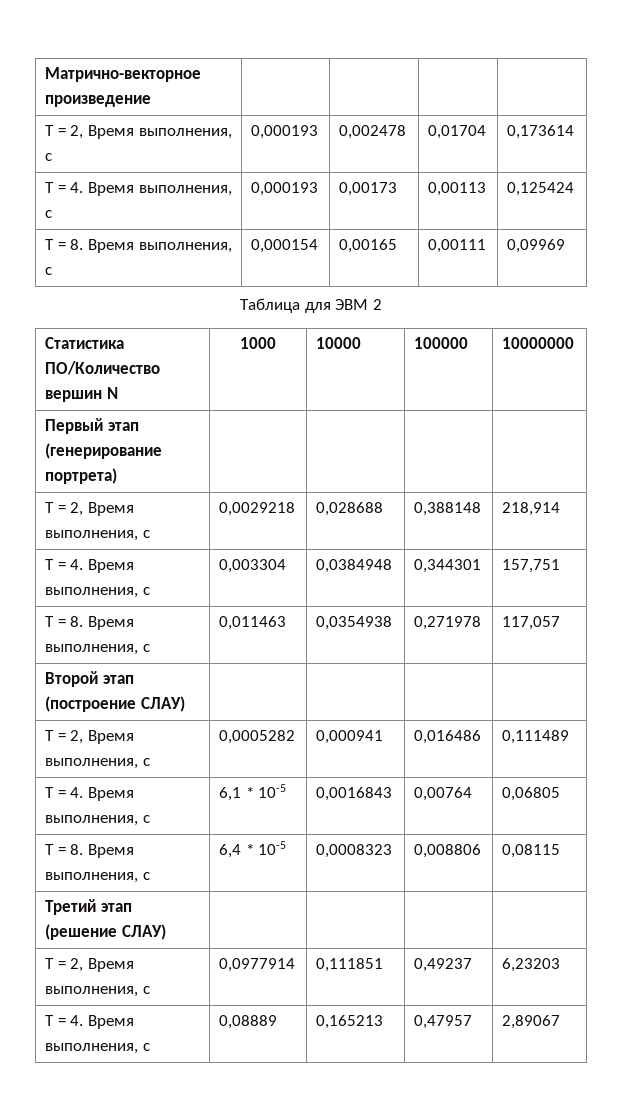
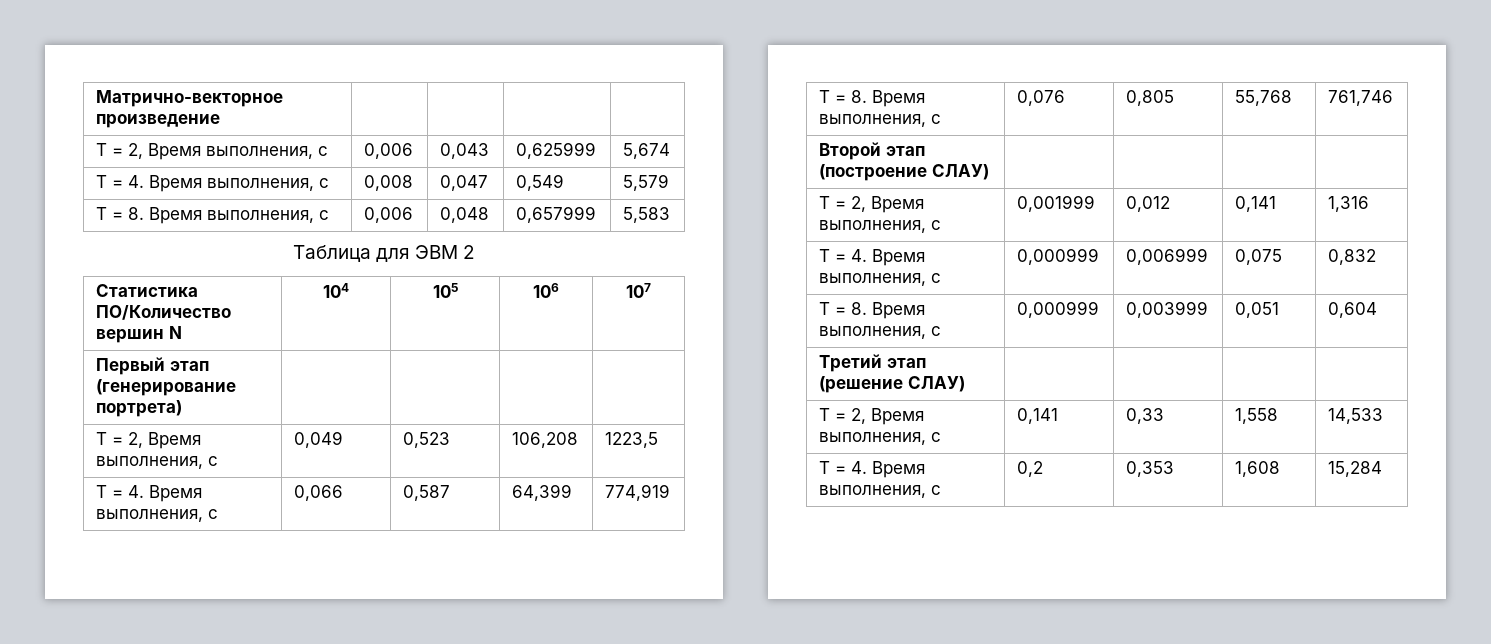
[251,125,319,139] [339,125,407,139] [428,125,487,139] [507,125,575,139] [45,182,232,196] [45,210,53,218] [251,182,319,196] [339,182,398,196] [428,182,487,196] [507,182,575,196] [45,239,232,253] [45,267,53,275] [251,239,319,253] [339,239,398,253] [428,239,487,253] [507,239,566,253] 0,000193 | 0,002478 | 0,01704 | 0,173614 // T = 4. Время выполнения, с | 0,000193 | 0,00173 | 0,00113 | 0,125424 // T = 8. Время выполнения, с | 0,000154 | 0,00165 | 0,00111 | 0,09969 -> [363,143,413,159] [439,143,489,159] [515,142,596,159] [622,143,670,159] [95,175,329,192] [363,175,413,191] [439,175,488,191] [515,174,564,191] [622,174,669,191] [95,207,329,224] [363,207,413,223] [439,207,489,223] [515,206,596,223] [622,207,670,223] 0,006 | 0,043 | 0,625999 | 5,674 // T = 4. Время выполнения, с | 0,008 | 0,047 | 0,549 | 5,579 // T = 8. Время выполнения, с | 0,006 | 0,048 | 0,657999 | 5,583
[240,337,276,349] [316,337,362,349] [414,337,469,349] [502,337,575,349] 1000 | 10000 | 100000 | 10000000 -> [323,283,349,298] [432,283,458,298] [533,283,559,298] [626,283,651,298] 104 | 105 | 106 | 107
[219,502,296,516] [316,502,384,516] [414,502,482,516] [502,502,561,516] [45,559,134,573] [45,587,150,598] [219,559,287,573] [316,559,393,573] [414,559,482,573] [502,559,561,573] [45,616,134,630] [45,644,150,655] [219,616,287,630] [316,616,393,630] [414,616,482,630] [502,616,561,630] 0,0029218 | 0,028688 | 0,388148 | 218,914 // T = 4. Время выполнения, с | 0,003304 | 0,0384948 | 0,344301 | 157,751 // T = 8. Время выполнения, с | 0,011463 | 0,0354938 | 0,271978 | 117,057 -> [293,431,343,448] [402,432,450,448] [511,432,578,448] [604,432,658,448] [95,485,202,502] [95,509,218,522] [293,485,343,501] [402,485,450,501] [511,484,572,501] [604,484,670,501] [818,90,925,107] [818,114,941,127] [1016,90,1065,106] [1125,90,1174,106] [1234,90,1292,106] [1327,90,1393,106] 0,049 | 0,523 | 106,208 | 1223,5 // T = 4. Время выполнения, с | 0,066 | 0,587 | 64,399 | 774,919 // T = 8. Время выполнения, с | 0,076 | 0,805 | 55,768 | 761,746
[219,730,296,744] [316,730,384,744] [414,730,482,744] [502,730,570,744] [45,787,134,801] [45,815,150,826] [219,784,287,801] [316,787,393,801] [414,787,473,801] [502,787,561,801] [45,844,134,858] [45,872,150,883] [219,841,287,858] [316,844,393,858] [414,844,482,858] [502,844,561,858] 0,0005282 | 0,000941 | 0,016486 | 0,111489 // T = 4. Время выполнения, с | 6,1 * 10-5 | 0,0016843 | 0,00764 | 0,06805 // T = 8. Время выполнения, с | 6,4 * 10-5 | 0,0008323 | 0,008806 | 0,08115 -> [1016,195,1095,212] [1125,196,1170,212] [1234,196,1276,212] [1327,196,1369,212] [818,249,925,266] [818,273,941,286] [1016,248,1099,265] [1125,248,1208,265] [1234,249,1282,265] [1327,249,1376,265] [818,302,925,319] [818,326,941,339] [1016,301,1099,318] [1125,301,1208,318] [1234,302,1279,318] [1327,302,1377,318] 0,001999 | 0,012 | 0,141 | 1,316 // T = 4. Время выполнения, с | 0,000999 | 0,006999 | 0,075 | 0,832 // T = 8. Время выполнения, с | 0,000999 | 0,003999 | 0,051 | 0,604
[219,958,296,972] [316,958,384,972] [414,958,473,972] [502,958,561,972] [45,1015,134,1029] [45,1043,150,1054] [219,1015,278,1029] [316,1015,384,1029] [414,1015,473,1029] [502,1015,561,1029] 0,0977914 | 0,111851 | 0,49237 | 6,23203 // T = 4. Время выполнения, с | 0,08889 | 0,165213 | 0,47957 | 2,89067 -> [1016,408,1058,424] [1125,408,1164,424] [1234,408,1278,424] [1327,408,1383,424] [818,461,925,478] [818,485,941,498] [1016,461,1043,477] [1125,461,1174,477] [1234,461,1280,477] [1327,461,1382,477] 0,141 | 0,33 | 1,558 | 14,533 // T = 4. Время выполнения, с | 0,2 | 0,353 | 1,608 | 15,284

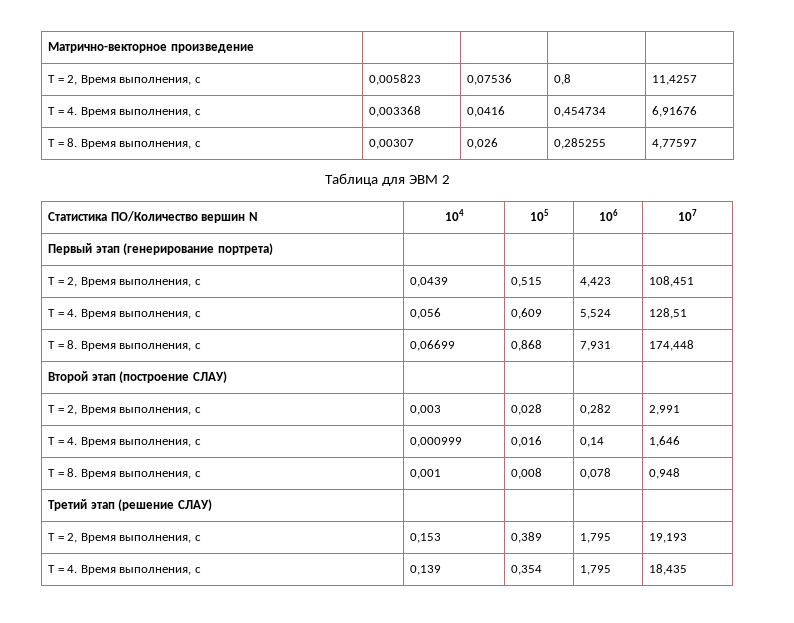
[363,143,413,159] [439,143,489,159] [515,142,596,159] [622,143,670,159] [95,175,329,192] [363,175,413,191] [439,175,488,191] [515,174,564,191] [622,174,669,191] [95,207,329,224] [363,207,413,223] [439,207,489,223] [515,206,596,223] [622,207,670,223] 0,006 | 0,043 | 0,625999 | 5,674 // T = 4. Время выполнения, с | 0,008 | 0,047 | 0,549 | 5,579 // T = 8. Время выполнения, с | 0,006 | 0,048 | 0,657999 | 5,583 -> [369,74,422,85] [467,74,513,85] [554,74,572,85] [652,75,698,85] [48,107,201,117] [369,106,422,117] [467,106,506,117] [554,107,607,117] [652,106,698,117] [48,138,201,149] [369,139,415,149] [467,138,499,149] [554,138,607,149] [652,139,698,149] 0,005823 | 0,07536 | 0,8 | 11,4257 // T = 4. Время выполнения, с | 0,003368 | 0,0416 | 0,454734 | 6,91676 // T = 8. Время выполнения, с | 0,00307 | 0,026 | 0,285255 | 4,77597
[293,431,343,448] [402,432,450,448] [511,432,578,448] [604,432,658,448] [95,485,202,502] [95,509,218,522] [293,485,343,501] [402,485,450,501] [511,484,572,501] [604,484,670,501] [818,90,925,107] [818,114,941,127] [1016,90,1065,106] [1125,90,1174,106] [1234,90,1292,106] [1327,90,1393,106] 0,049 | 0,523 | 106,208 | 1223,5 // T = 4. Время выполнения, с | 0,066 | 0,587 | 64,399 | 774,919 // T = 8. Время выполнения, с | 0,076 | 0,805 | 55,768 | 761,746 -> [410,277,449,287] [511,277,543,287] [580,277,612,287] [649,276,695,287] [48,309,201,319] [410,308,442,319] [511,308,543,319] [580,309,612,319] [649,308,688,319] [48,340,201,351] [410,340,456,351] [511,340,543,351] [580,341,612,351] [649,340,695,351] 0,0439 | 0,515 | 4,423 | 108,451 // T = 4. Время выполнения, с | 0,056 | 0,609 | 5,524 | 128,51 // T = 8. Время выполнения, с | 0,06699 | 0,868 | 7,931 | 174,448
[1016,195,1095,212] [1125,196,1170,212] [1234,196,1276,212] [1327,196,1369,212] 0,001999 | 0,012 | 0,141 | 1,316 -> [410,405,442,415] [511,404,543,415] [580,404,612,415] [649,405,681,415] 0,003 | 0,028 | 0,282 | 2,991
[1125,248,1208,265] [1234,249,1282,265] [1327,249,1376,265] [818,302,925,319] [818,326,941,339] [1016,301,1099,318] [1125,301,1208,318] [1234,302,1279,318] [1327,302,1377,318] 0,006999 | 0,075 | 0,832 // T = 8. Время выполнения, с | 0,000999 | 0,003999 | 0,051 | 0,604 -> [511,436,543,447] [580,437,605,447] [649,436,681,447] [48,468,201,479] [410,469,442,479] [511,468,543,479] [580,468,612,479] [649,468,681,479] 0,016 | 0,14 | 1,646 // T = 8. Время выполнения, с | 0,001 | 0,008 | 0,078 | 0,948
[1016,408,1058,424] [1125,408,1164,424] [1234,408,1278,424] [1327,408,1383,424] [818,461,925,478] [818,485,941,498] [1016,461,1043,477] [1125,461,1174,477] [1234,461,1280,477] [1327,461,1382,477] 0,141 | 0,33 | 1,558 | 14,533 // T = 4. Время выполнения, с | 0,2 | 0,353 | 1,608 | 15,284 -> [410,533,442,543] [511,532,543,543] [580,533,612,543] [649,533,688,543] [48,565,201,575] [410,565,442,575] [511,565,543,575] [580,565,612,575] [649,564,688,575] 0,153 | 0,389 | 1,795 | 19,193 // T = 4. Время выполнения, с | 0,139 | 0,354 | 1,795 | 18,435

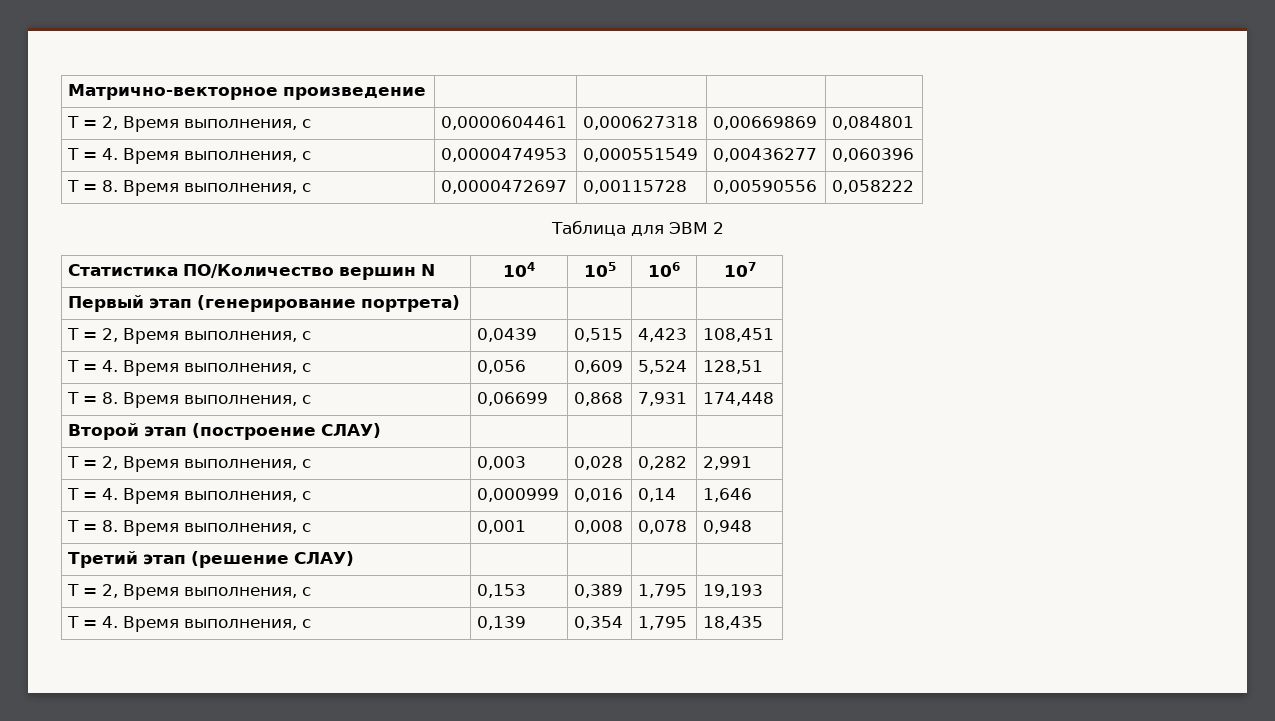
[369,74,422,85] [467,74,513,85] [554,74,572,85] [652,75,698,85] [48,107,201,117] [369,106,422,117] [467,106,506,117] [554,107,607,117] [652,106,698,117] [48,138,201,149] [369,139,415,149] [467,138,499,149] [554,138,607,149] [652,139,698,149] 0,005823 | 0,07536 | 0,8 | 11,4257 // T = 4. Время выполнения, с | 0,003368 | 0,0416 | 0,454734 | 6,91676 // T = 8. Время выполнения, с | 0,00307 | 0,026 | 0,285255 | 4,77597 -> [441,116,568,130] [583,116,699,130] [713,116,818,130] [832,116,915,130] [67,148,312,164] [441,148,568,162] [583,148,699,162] [713,148,818,162] [832,148,915,162] [67,180,312,196] [441,180,568,194] [583,180,688,194] [713,180,818,194] [832,180,915,194] 0,0000604461 | 0,000627318 | 0,00669869 | 0,084801 // T = 4. Время выполнения, с | 0,0000474953 | 0,000551549 | 0,00436277 | 0,060396 // T = 8. Время выполнения, с | 0,0000472697 | 0,00115728 | 0,00590556 | 0,058222

